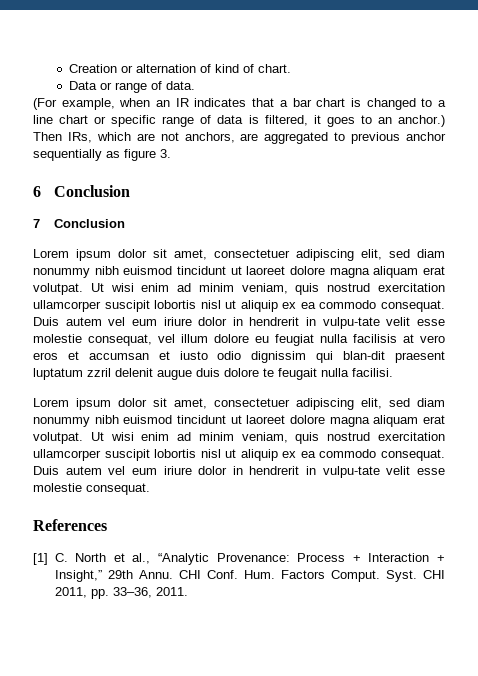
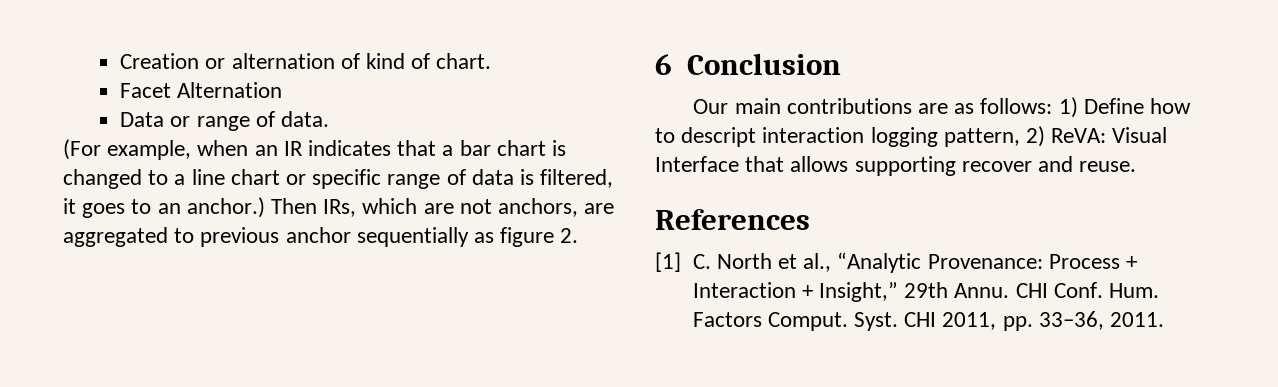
(291, 68) none -> [120,82,283,98] // Facet Alternation
[160,149,171,158] 3. -> [560,228,579,243] 2.
[33,219,126,228] [33,249,445,261] [33,266,445,278] [33,283,445,295] [33,300,445,312] [33,317,445,329] [33,334,445,346] [33,351,446,363] [33,368,393,380] [33,398,445,410] [33,415,445,427] [33,432,445,444] [33,449,445,461] [33,466,445,478] [33,483,150,495] 7 Conclusion // Lorem ipsum dolor sit amet, consectetuer adipiscing elit, sed diam nonummy nibh euismod tincidunt ut laoreet dolore magna aliquam erat volutpat. Ut wisi enim ad minim veniam, quis nostrud exercitation ullamcorper suscipit lobortis nisl ut aliquip ex ea commodo consequat. Duis autem vel eum iriure dolor in hendrerit in vulpu-tate velit esse molestie consequat, vel illum dolore eu feugiat nulla facilisis at vero eros et accumsan et iusto odio dignissim qui blan-dit praesent luptatum zzril delenit augue duis dolore te feugait nulla facilisi. // Lorem ipsum dolor sit amet, consectetuer adipiscing elit, sed diam nonummy nibh euismod tincidunt ut laoreet dolore magna aliquam erat volutpat. Ut wisi enim ad minim veniam, quis nostrud exercitation ullamcorper suscipit lobortis nisl ut aliquip ex ea commodo consequat. Duis autem vel eum iriure dolor in hendrerit in vulpu-tate velit esse molestie consequat. -> [693,97,1192,118] [655,126,1168,147] [655,156,1137,176] Our main contributions are as follows: 1) Define how to descript interaction logging pattern, 2) ReVA: Visual Interface that allows supporting recover and reuse.

